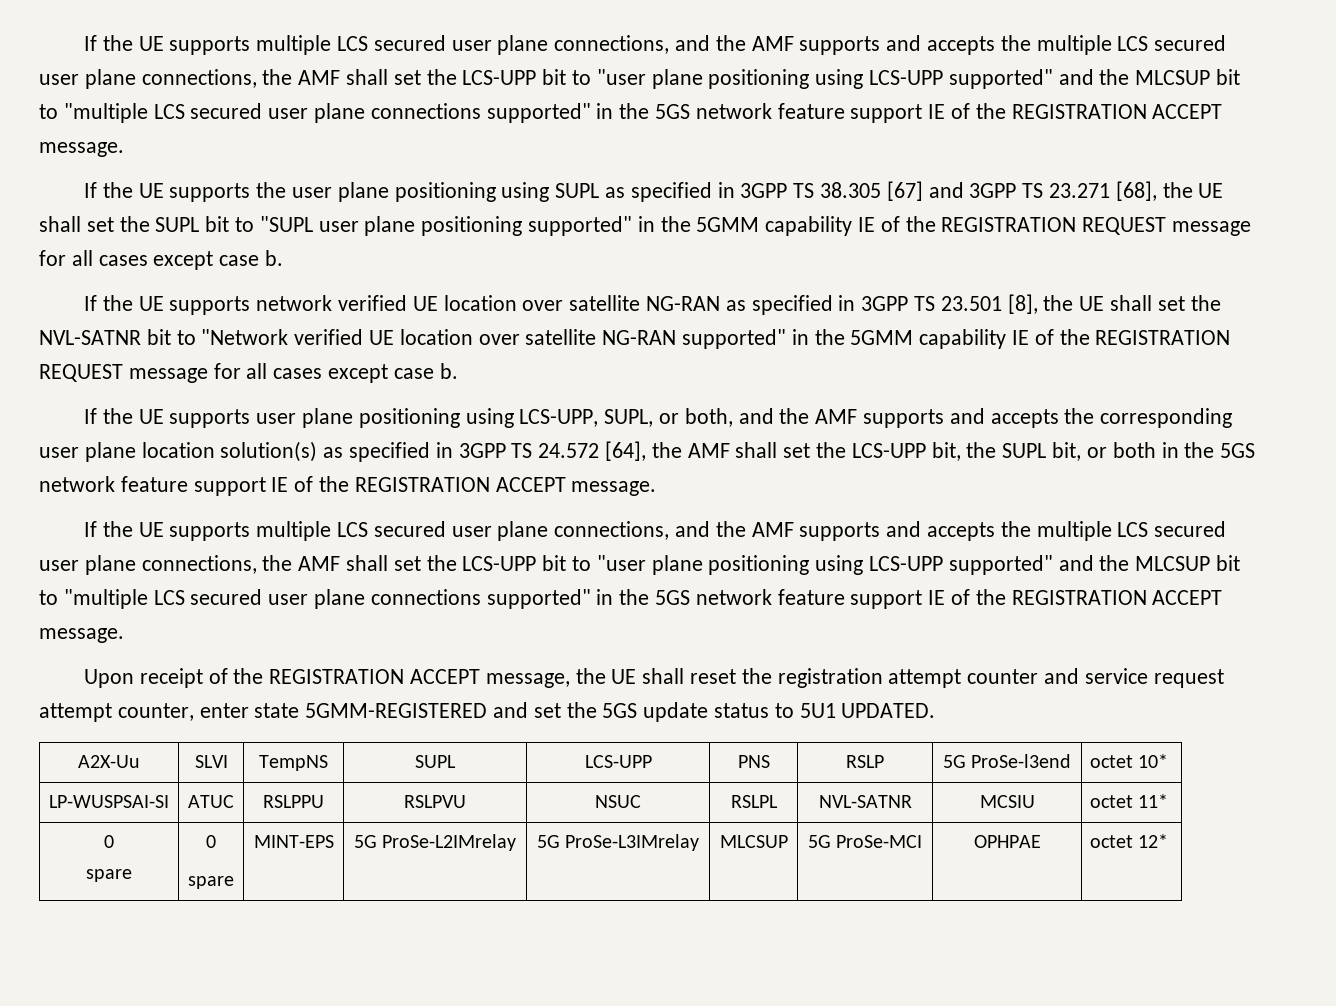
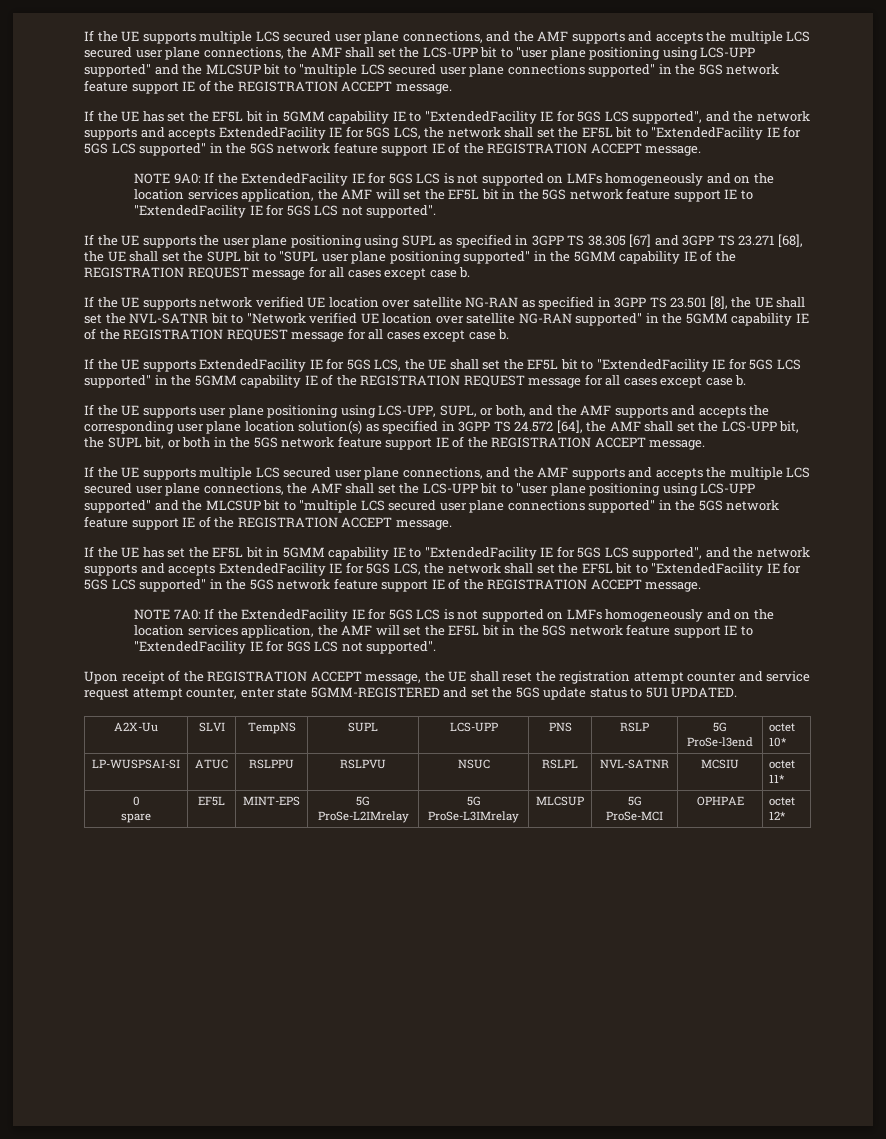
(124, 149) none -> [84,110,810,124] [84,126,802,140] [84,142,702,156] [134,172,774,186] [134,188,753,202] [134,204,437,218] // If the UE has set the EF5L bit in 5GMM capability IE to "ExtendedFacility IE for 5GS LCS supported", and the network supports and accepts ExtendedFacility IE for 5GS LCS, the network shall set the EF5L bit to "ExtendedFacility IE for 5GS LCS supported" in the 5GS network feature support IE of the REGISTRATION ACCEPT message. // NOTE 9A0: If the ExtendedFacility IE for 5GS LCS is not supported on LMFs homogeneously and on the location services application, the AMF will set the EF5L bit in the 5GS network feature support IE to "ExtendedFacility IE for 5GS LCS not supported".
(458, 371) none -> [84,358,801,372] [84,374,747,388] // If the UE supports ExtendedFacility IE for 5GS LCS, the UE shall set the EF5L bit to "ExtendedFacility IE for 5GS LCS supported" in the 5GMM capability IE of the REGISTRATION REQUEST message for all cases except case b.
(124, 635) none -> [84,546,810,560] [84,562,802,576] [84,578,702,592] [134,608,774,622] [134,624,753,638] [134,640,437,654] // If the UE has set the EF5L bit in 5GMM capability IE to "ExtendedFacility IE for 5GS LCS supported", and the network supports and accepts ExtendedFacility IE for 5GS LCS, the network shall set the EF5L bit to "ExtendedFacility IE for 5GS LCS supported" in the 5GS network feature support IE of the REGISTRATION ACCEPT message. // NOTE 7A0: If the ExtendedFacility IE for 5GS LCS is not supported on LMFs homogeneously and on the location services application, the AMF will set the EF5L bit in the 5GS network feature support IE to "ExtendedFacility IE for 5GS LCS not supported".
[206,835,216,848] [188,876,234,889] 0 // spare -> [198,796,225,806] EF5L

